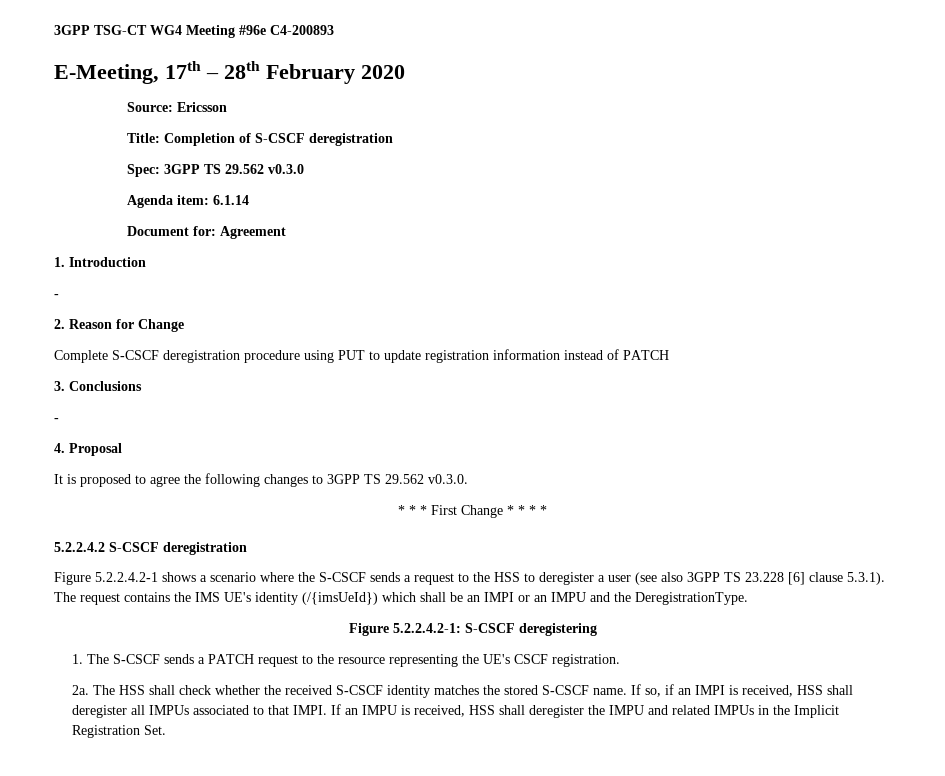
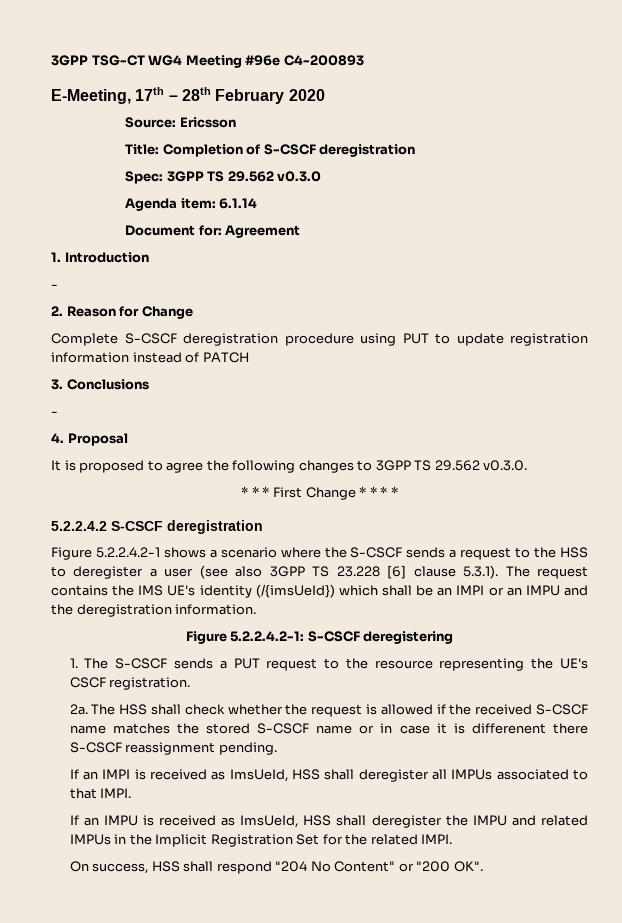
[635,592,748,605] DeregistrationType. -> [76,604,257,617] deregistration information.
[208,654,255,664] PATCH -> [233,658,260,669] PUT
(282, 690) none -> [311,704,472,717] request is allowed if the
[387,685,431,698] identity -> [69,725,106,734] name
[593,684,794,697] name. If so, if an IMPI is received, -> [316,723,588,734] [69,742,277,755] [69,769,288,782] name or in case it is differenent there S-CSCF reassignment pending. // If an IMPI is received as ImsUeId,
(328, 710) none -> (132, 793) //
[414,705,466,717] received, -> [159,815,299,828] received as ImsUeId,
[144,725,167,735] Set. -> [296,834,453,845] [69,861,483,874] Set for the related IMPI. // On success, HSS shall respond "204 No Content" or "200 OK".

